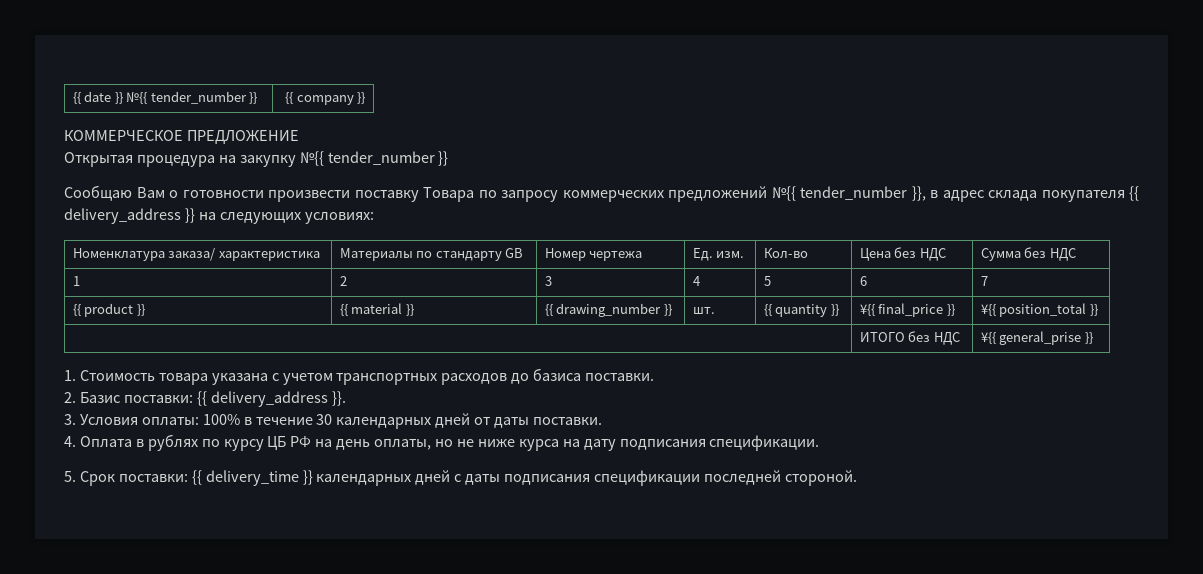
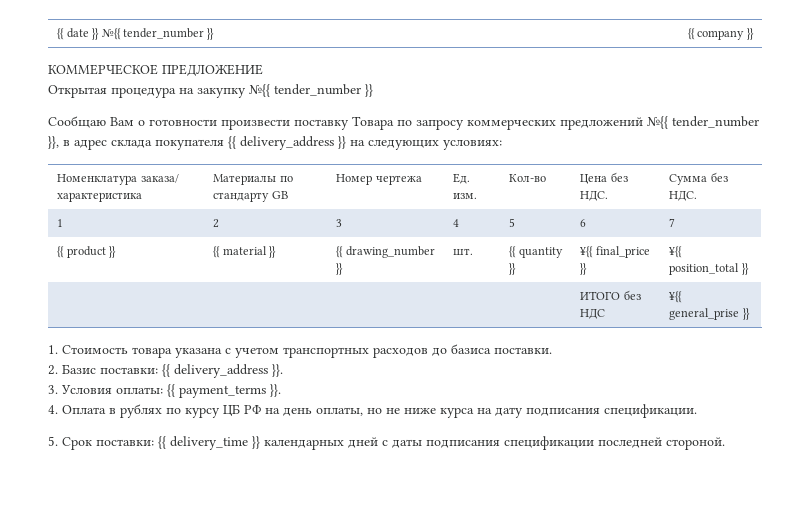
[919,248,946,261] НДС -> [580,190,609,201] НДС.
[1049,248,1076,261] НДС -> [669,190,698,201] НДС.
[202,413,603,429] 100% в течение 30 календарных дней от даты поставки. -> [167,384,281,398] {{ payment_terms }}.

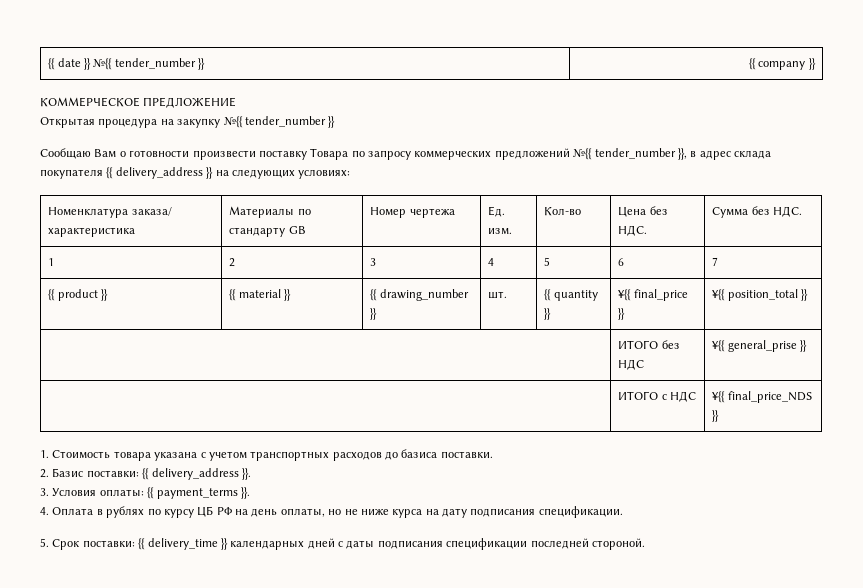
(750, 314) none -> [618,391,696,402] [712,391,812,403] [712,410,720,422] // | ИТОГО с НДС | ¥{{ final_price_NDS }}

